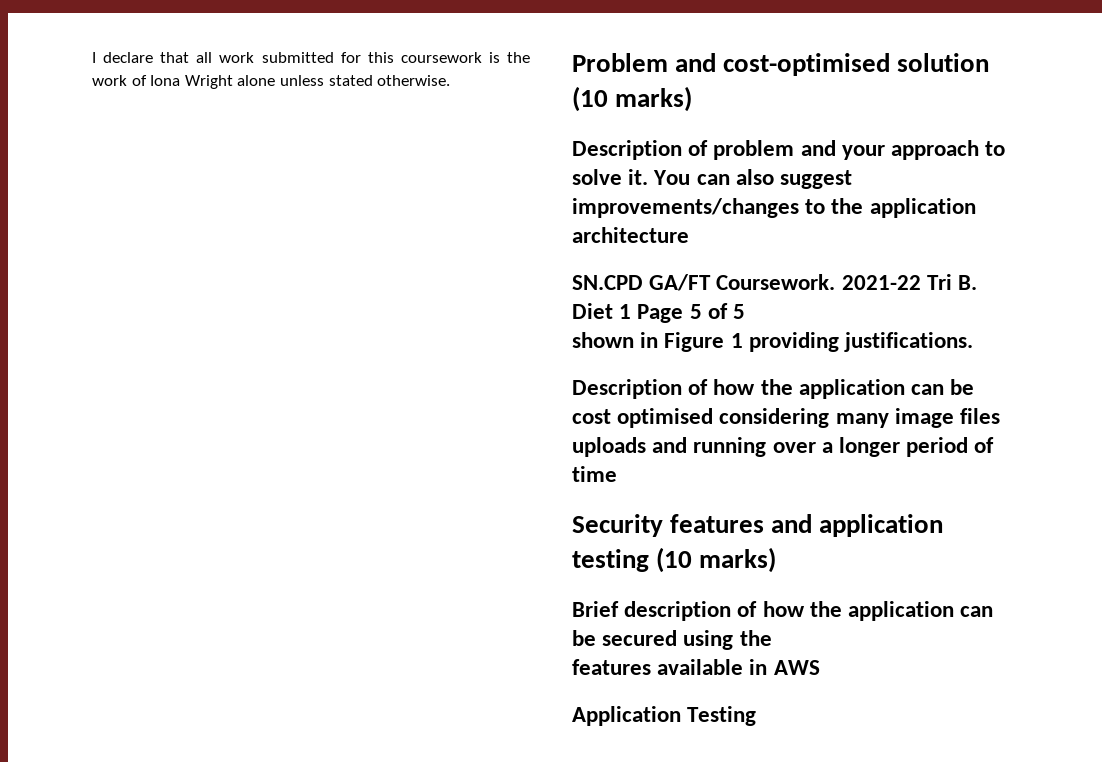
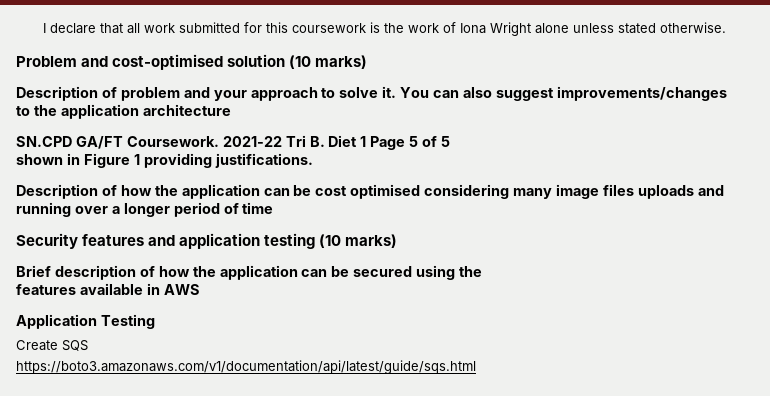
(757, 716) none -> [16,340,88,351] [16,360,476,374] // Create SQS // https://boto3.amazonaws.com/v1/documentation/api/latest/guide/sqs.html

